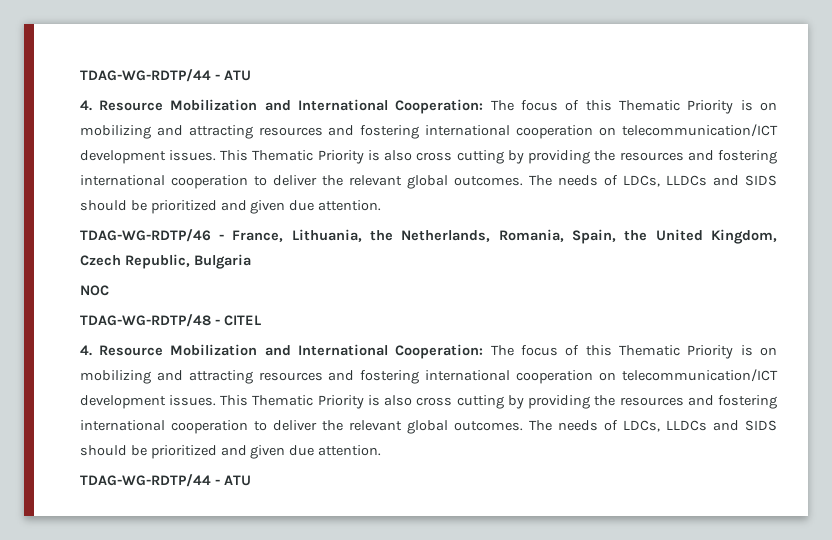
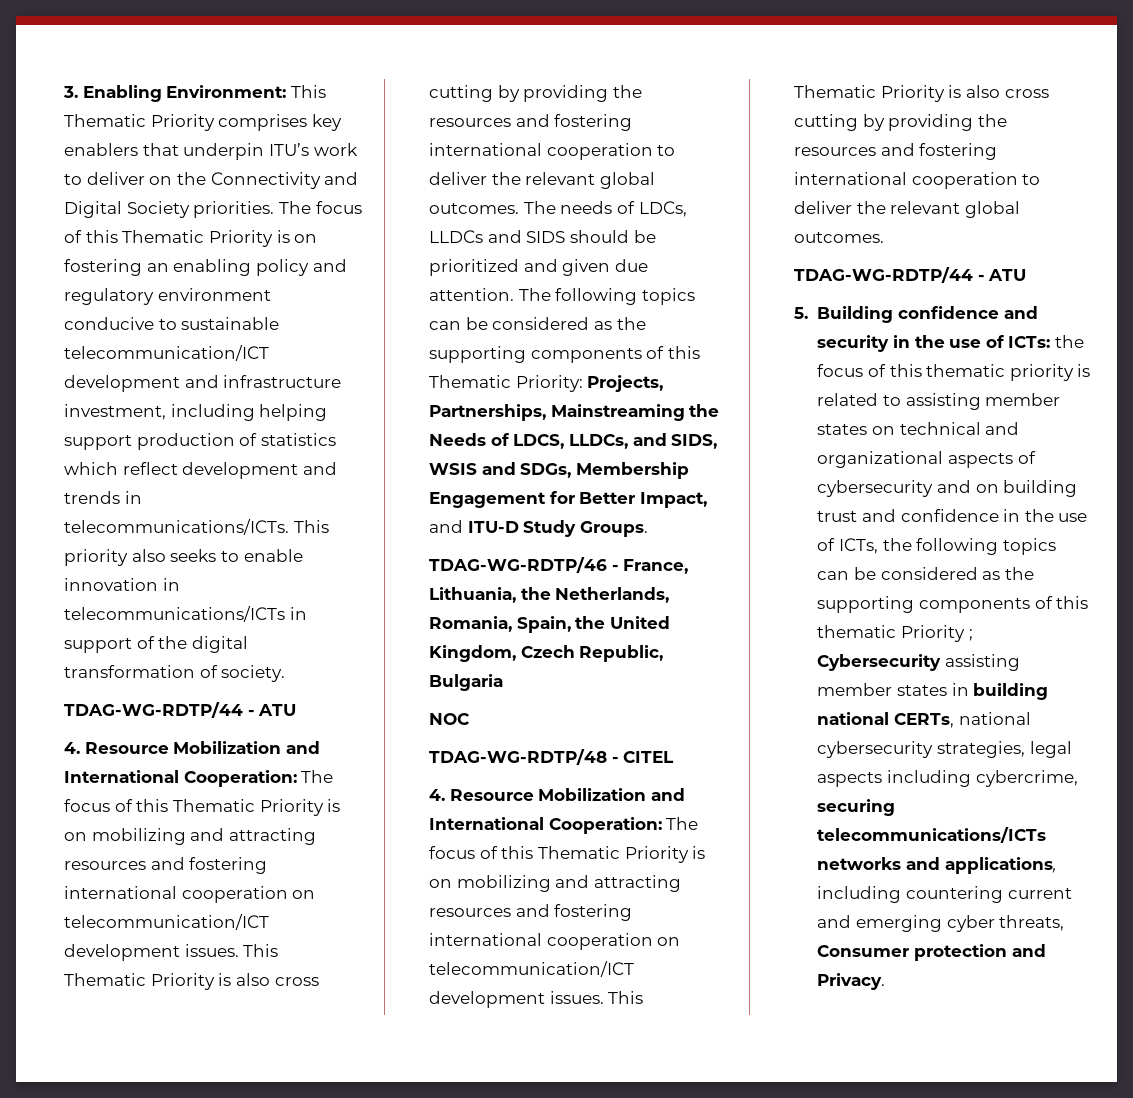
(79, 75) none -> [63,85,326,102] [64,114,342,131] [64,143,358,160] [64,172,359,189] [64,201,362,218] [64,230,318,247] [64,259,347,276] [64,288,271,305] [64,317,280,330] [64,345,270,361] [64,375,342,392] [64,404,328,421] [64,433,336,450] [64,462,337,479] [64,491,142,504] [64,519,329,535] [64,549,303,566] [64,578,180,591] [64,606,307,622] [64,636,248,653] [64,665,286,682] 3. Enabling Environment: This Thematic Priority comprises key enablers that underpin ITU’s work to deliver on the Connectivity and Digital Society priorities. The focus of this Thematic Priority is on fostering an enabling policy and regulatory environment conducive to sustainable telecommunication/ICT development and infrastructure investment, including helping support production of statistics which reflect development and trends in telecommunications/ICTs. This priority also seeks to enable innovation in telecommunications/ICTs in support of the digital transformation of society. //
(382, 205) none -> [518,288,695,305] [429,317,646,330] [429,346,700,363] [429,375,664,392] [429,404,720,421] [429,433,718,449] [429,462,689,479] [429,491,707,508] [429,520,648,537] The following topics can be considered as the supporting components of this Thematic Priority: Projects, Partnerships, Mainstreaming the Needs of LDCS, LLDCs, and SIDS, WSIS and SDGs, Membership Engagement for Better Impact, and ITU-D Study Groups.
[528,420,777,432] [79,445,382,459] [79,474,251,487] The needs of LDCs, LLDCs and SIDS should be prioritized and given due attention. // TDAG-WG-RDTP/44 - ATU -> [794,267,1027,283] [794,306,1038,323] [817,335,1084,352] [817,364,1091,381] [817,393,1061,410] [817,422,1020,435] [817,451,1036,468] [817,480,1078,497] [817,509,1088,522] [817,538,1056,555] [817,567,1034,580] [817,596,1089,613] [817,625,973,642] [817,654,1020,671] [817,683,1049,700] [817,712,1031,728] [817,741,1072,758] [817,770,1078,787] [817,799,896,816] [817,827,1047,843] [817,857,1057,874] [817,886,1072,903] [817,915,1065,932] [817,944,1046,961] [817,973,886,990] // TDAG-WG-RDTP/44 - ATU // 5. Building confidence and security in the use of ICTs: the focus of this thematic priority is related to assisting member states on technical and organizational aspects of cybersecurity and on building trust and confidence in the use of ICTs, the following topics can be considered as the supporting components of this thematic Priority ; Cybersecurity assisting member states in building national CERTs, national cybersecurity strategies, legal aspects including cybercrime, securing telecommunications/ICTs networks and applications, including countering current and emerging cyber threats, Consumer protection and Privacy.

